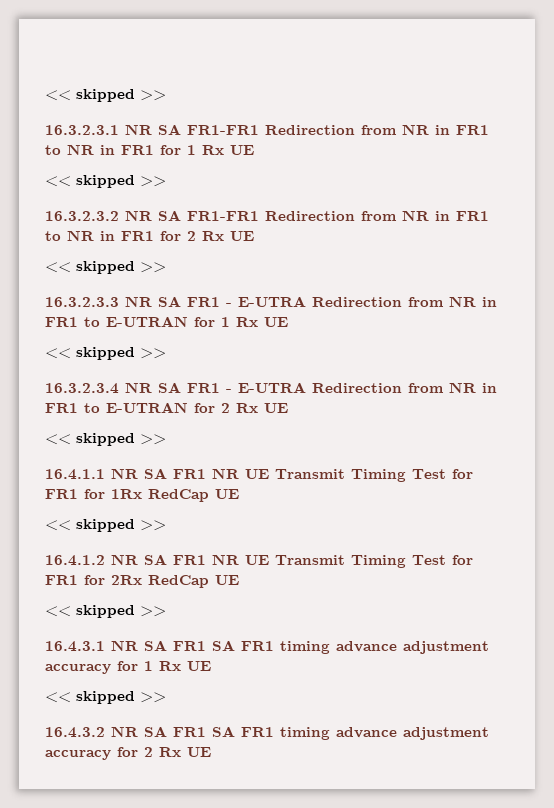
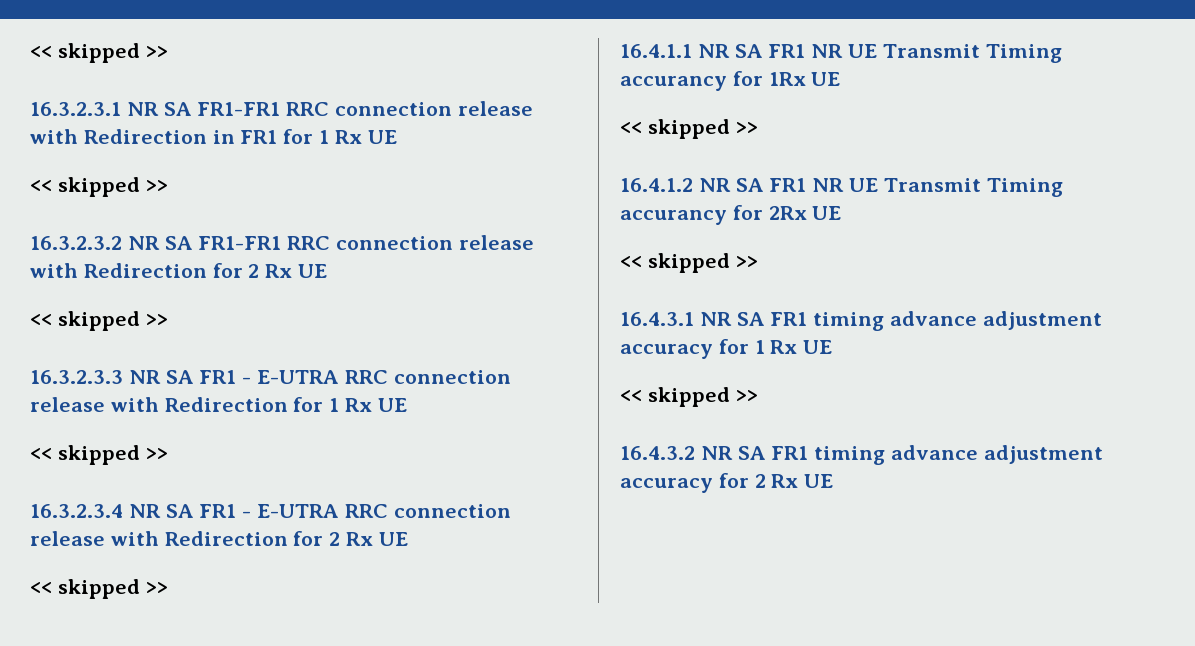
[265,124,489,135] [45,144,94,155] Redirection from NR in FR1 to NR -> [286,101,533,116] [30,129,207,144] RRC connection release with Redirection
[265,210,489,221] [45,230,154,241] Redirection from NR in FR1 to NR in FR1 -> [287,235,534,250] [30,263,207,278] RRC connection release with Redirection
[312,296,497,307] [45,316,188,327] Redirection from NR in FR1 to E-UTRAN -> [344,370,511,384] [30,397,288,412] RRC connection release with Redirection
[312,382,497,393] [45,402,188,413] Redirection from NR in FR1 to E-UTRAN -> [344,504,511,518] [30,531,288,546] RRC connection release with Redirection
[412,469,473,479] [45,489,78,499] Test for FR1 -> [620,76,727,91] accurancy
[148,489,209,502] RedCap -> (806, 79) none
[412,555,473,565] [45,575,78,585] Test for FR1 -> [620,210,727,225] accurancy
[148,575,209,588] RedCap -> (807, 213) none
[212,640,274,651] SA FR1 -> (808, 319) none
[212,726,274,737] SA FR1 -> (809, 453) none

